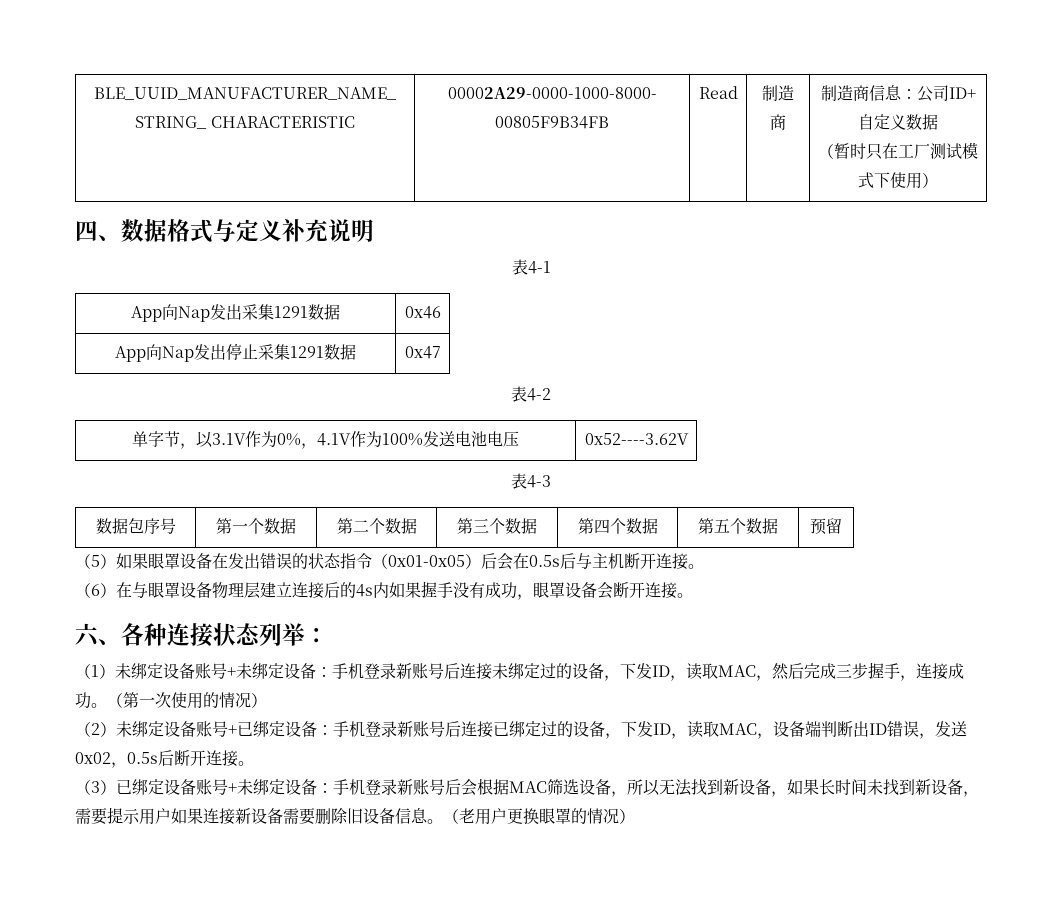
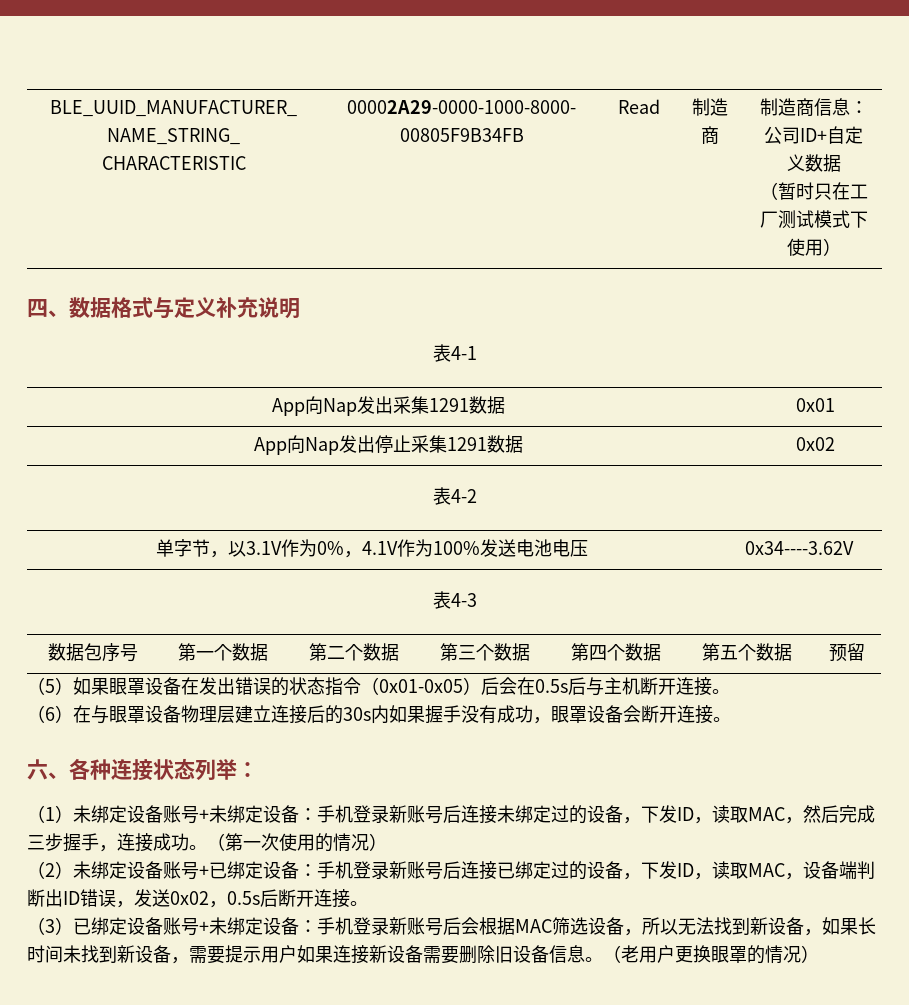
[404,306,441,319] 0x46 -> [795,398,835,412] 0x01
[404,346,441,359] 0x47 -> [795,437,835,451] 0x02
[584,433,689,445] 0x52----3.62V -> [744,541,854,555] 0x34----3.62V
[356,584,373,597] 4s -> [343,707,371,721] 30s

